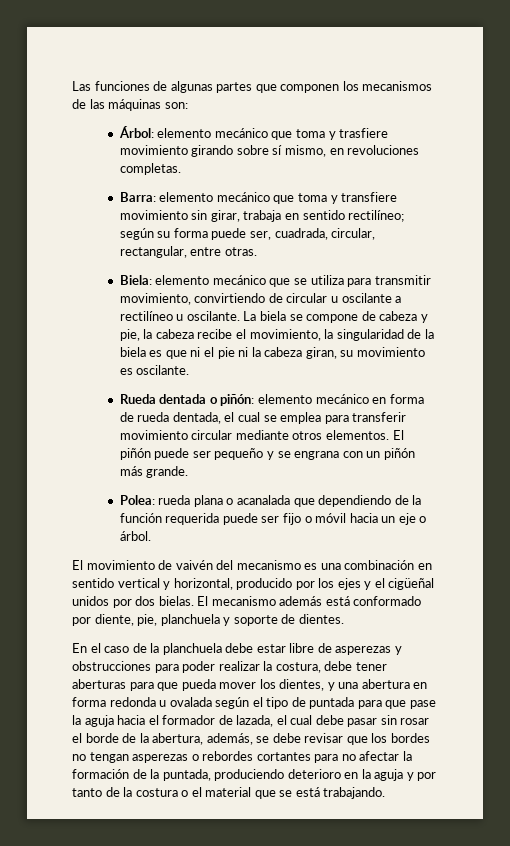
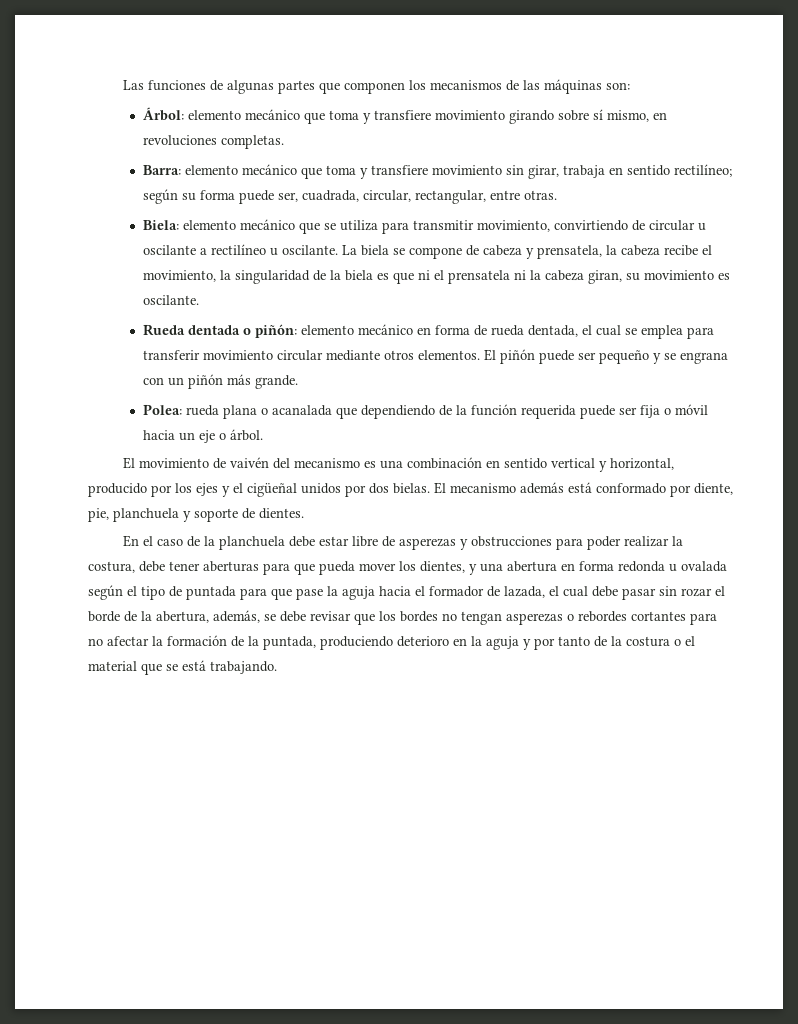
[339,128,389,138] trasfiere -> [374,110,432,120] transfiere
[119,329,140,341] pie, -> [537,245,603,259] prensatela,
[217,347,235,359] pie -> [448,270,511,284] prensatela
[282,513,301,525] fijo -> [640,405,661,418] fija
[400,718,430,725] rosar -> [681,588,712,597] rozar

